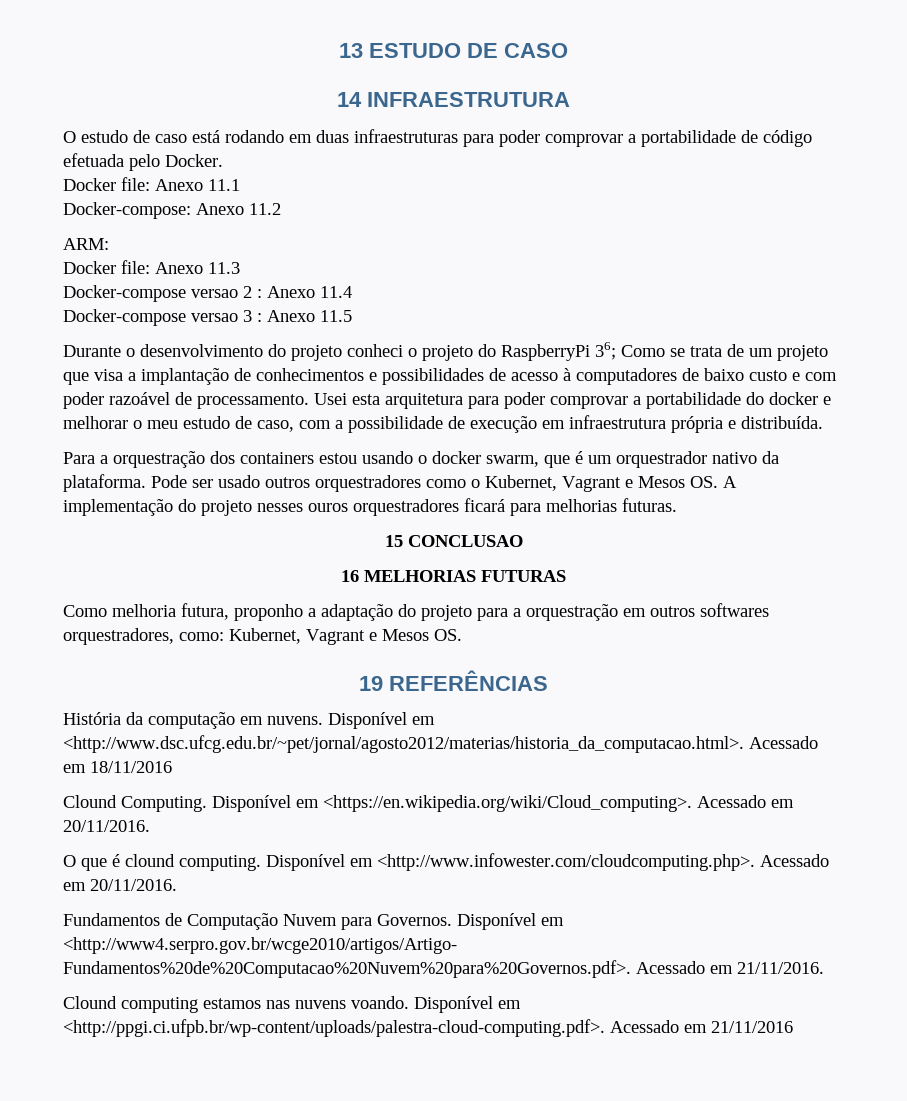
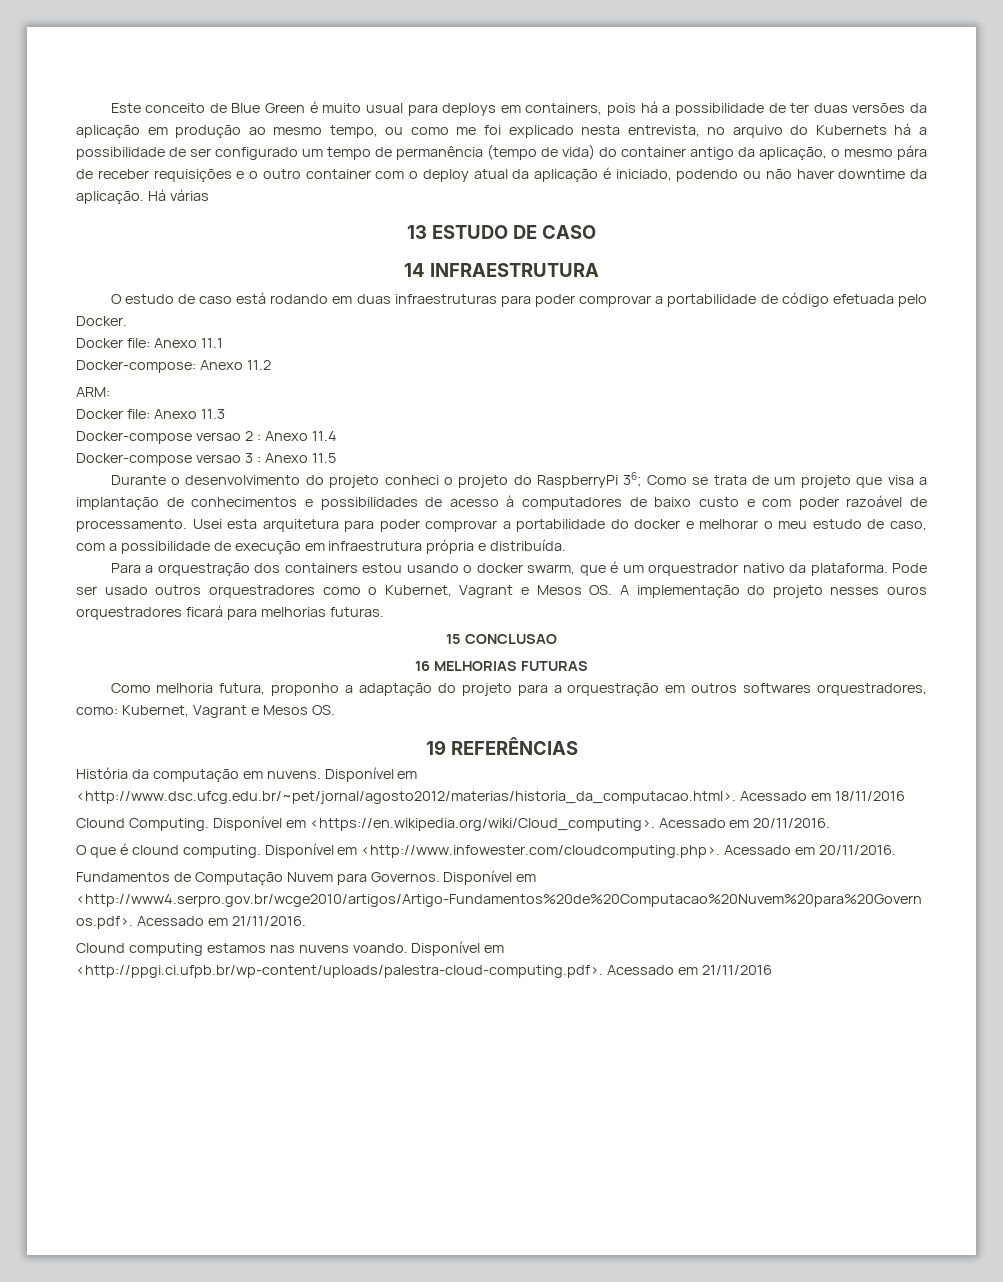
(339, 50) none -> [110,101,927,116] [76,123,927,138] [76,144,927,160] [76,167,927,182] [76,189,209,204] Este conceito de Blue Green é muito usual para deploys em containers, pois há a possibilidade de ter duas versões da aplicação em produção ao mesmo tempo, ou como me foi explicado nesta entrevista, no arquivo do Kubernets há a possibilidade de ser configurado um tempo de permanência (tempo de vida) do container antigo da aplicação, o mesmo pára de receber requisições e o outro container com o deploy atual da aplicação é iniciado, podendo ou não haver downtime da aplicação. Há várias //

